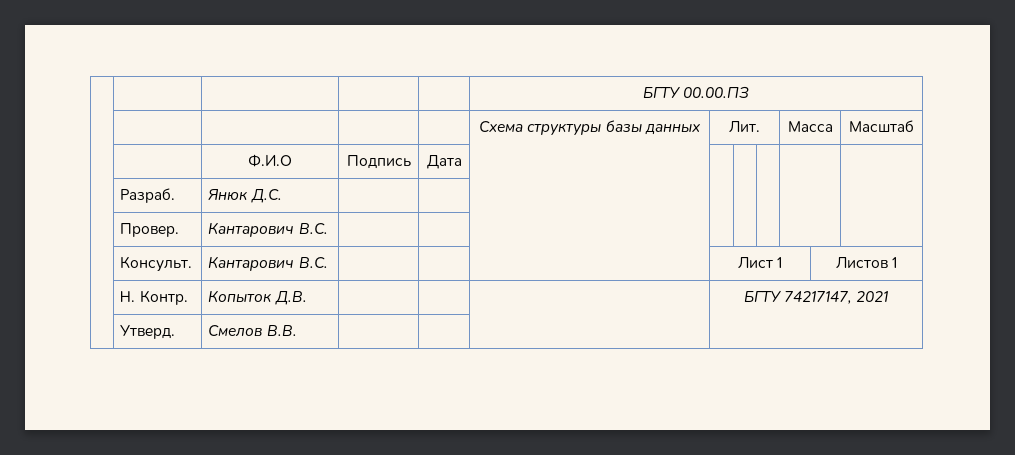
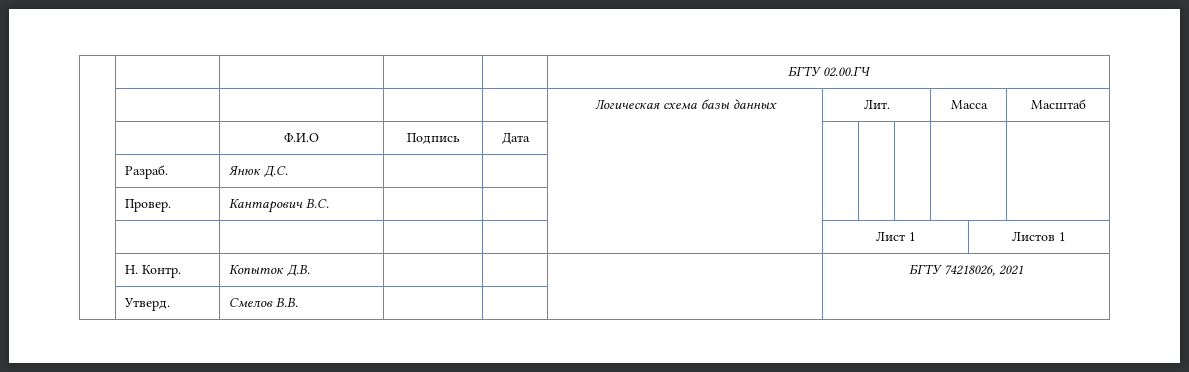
[642,86,750,98] [479,121,602,136] | | | | | БГТУ 00.00.ПЗ // | | | | | Cхема структуры -> [788,66,871,77] [594,99,697,109] | | | | | БГТУ 02.00.ГЧ // | | | | | Логическая схема
[120,256,193,272] [208,256,328,271] Консульт. | Кантарович В.С. -> (329, 203) |
[784,291,852,304] 74217147, -> [944,265,995,276] 74218026,

